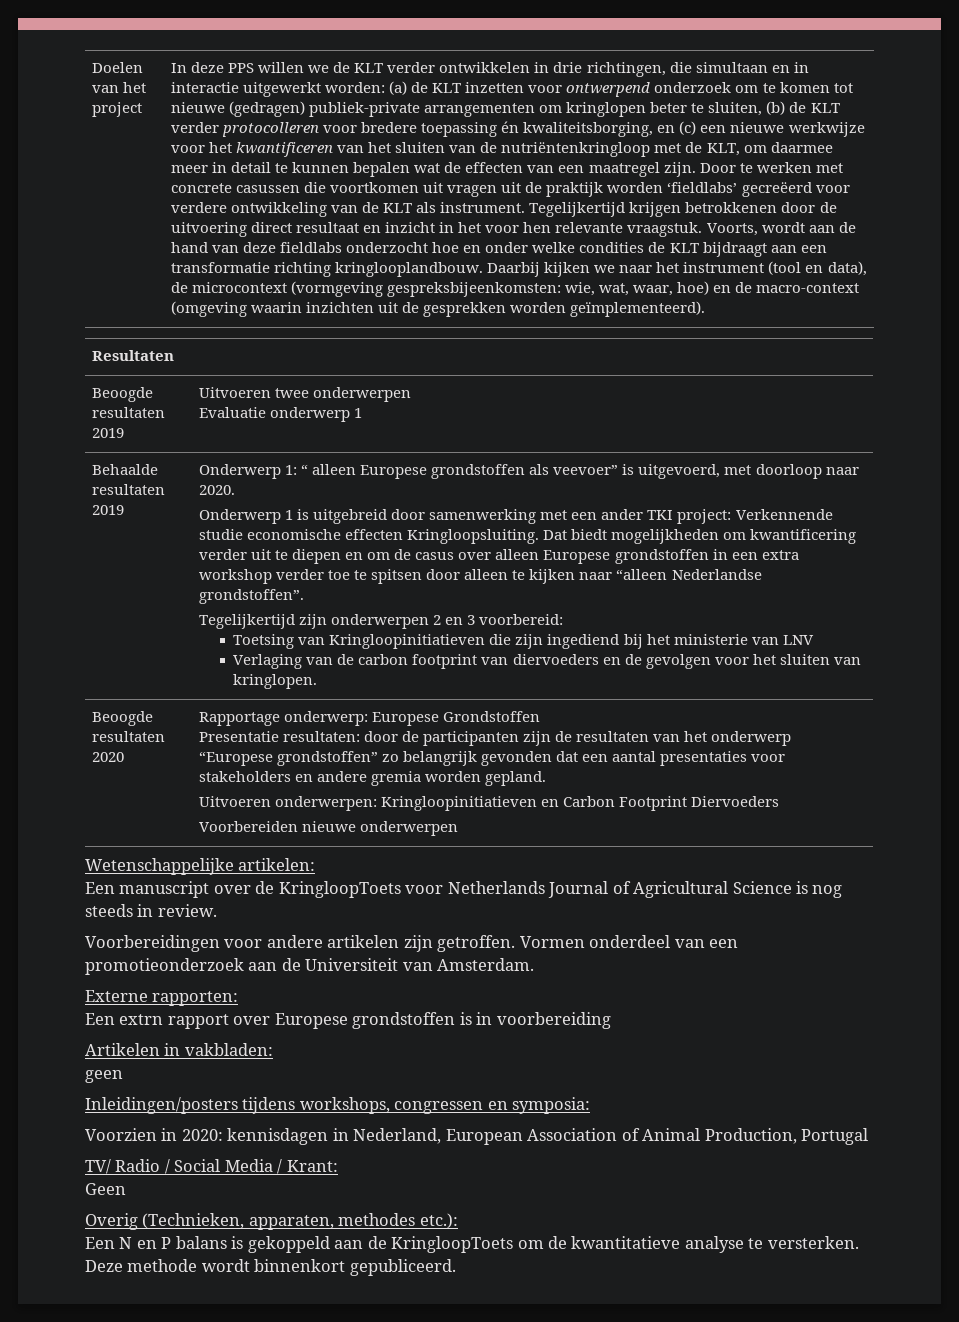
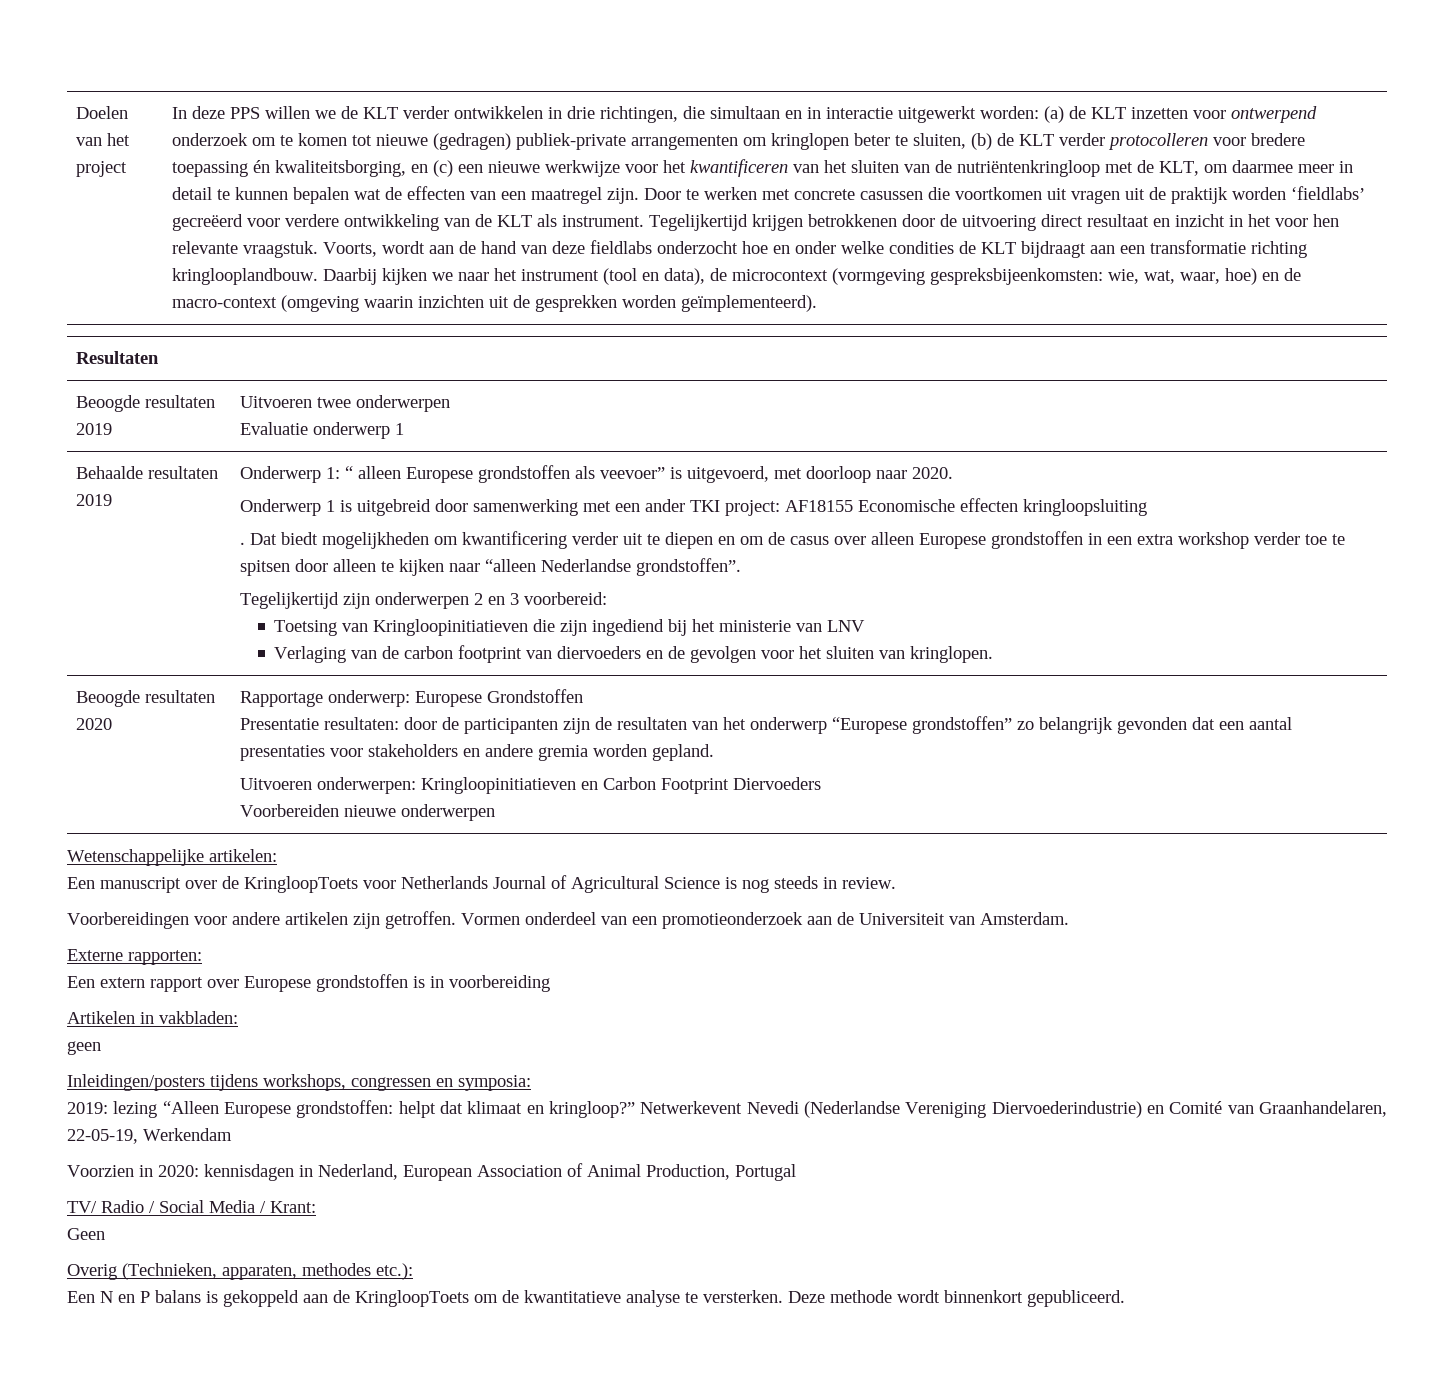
[735,509,833,520] [198,529,540,544] Verkennende studie economische effecten Kringloopsluiting. -> [785,498,1148,516] [240,542,246,545] AF18155 Economische effecten kringloopsluiting // .
[119,1014,164,1025] extrn -> [100,977,145,988] extern
(591, 1105) none -> [67,1100,1387,1118] [67,1128,232,1144] // 2019: lezing “Alleen Europese grondstoffen: helpt dat klimaat en kringloop?” Netwerkevent Nevedi (Nederlandse Vereniging Diervoederindustrie) en Comité van Graanhandelaren, 22-05-19, Werkendam

